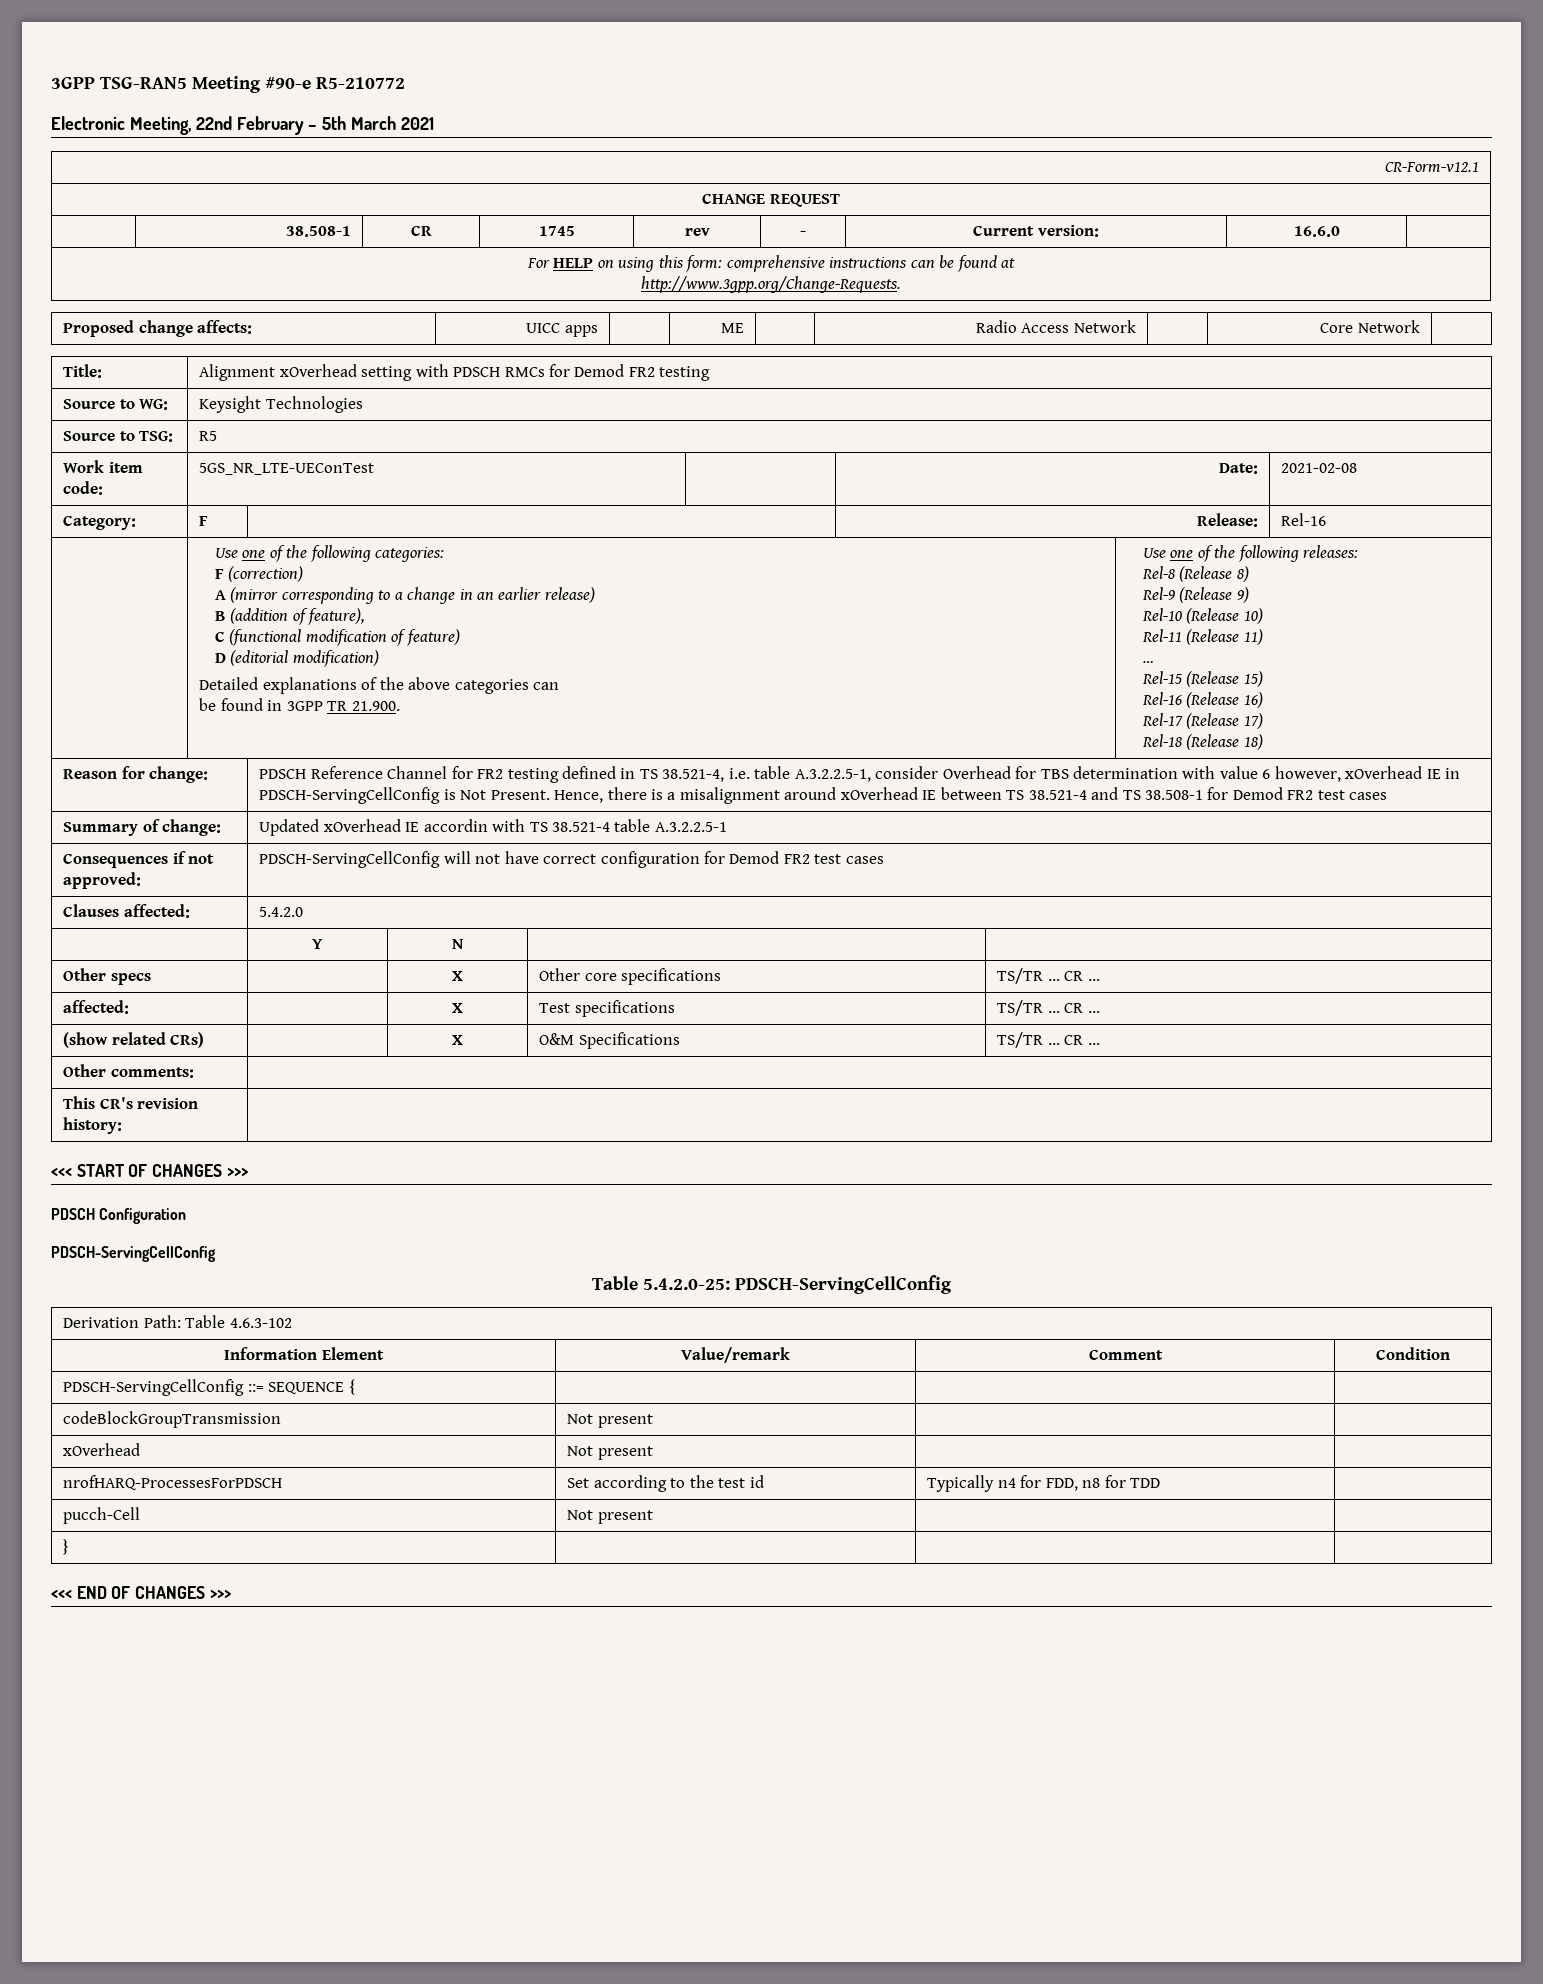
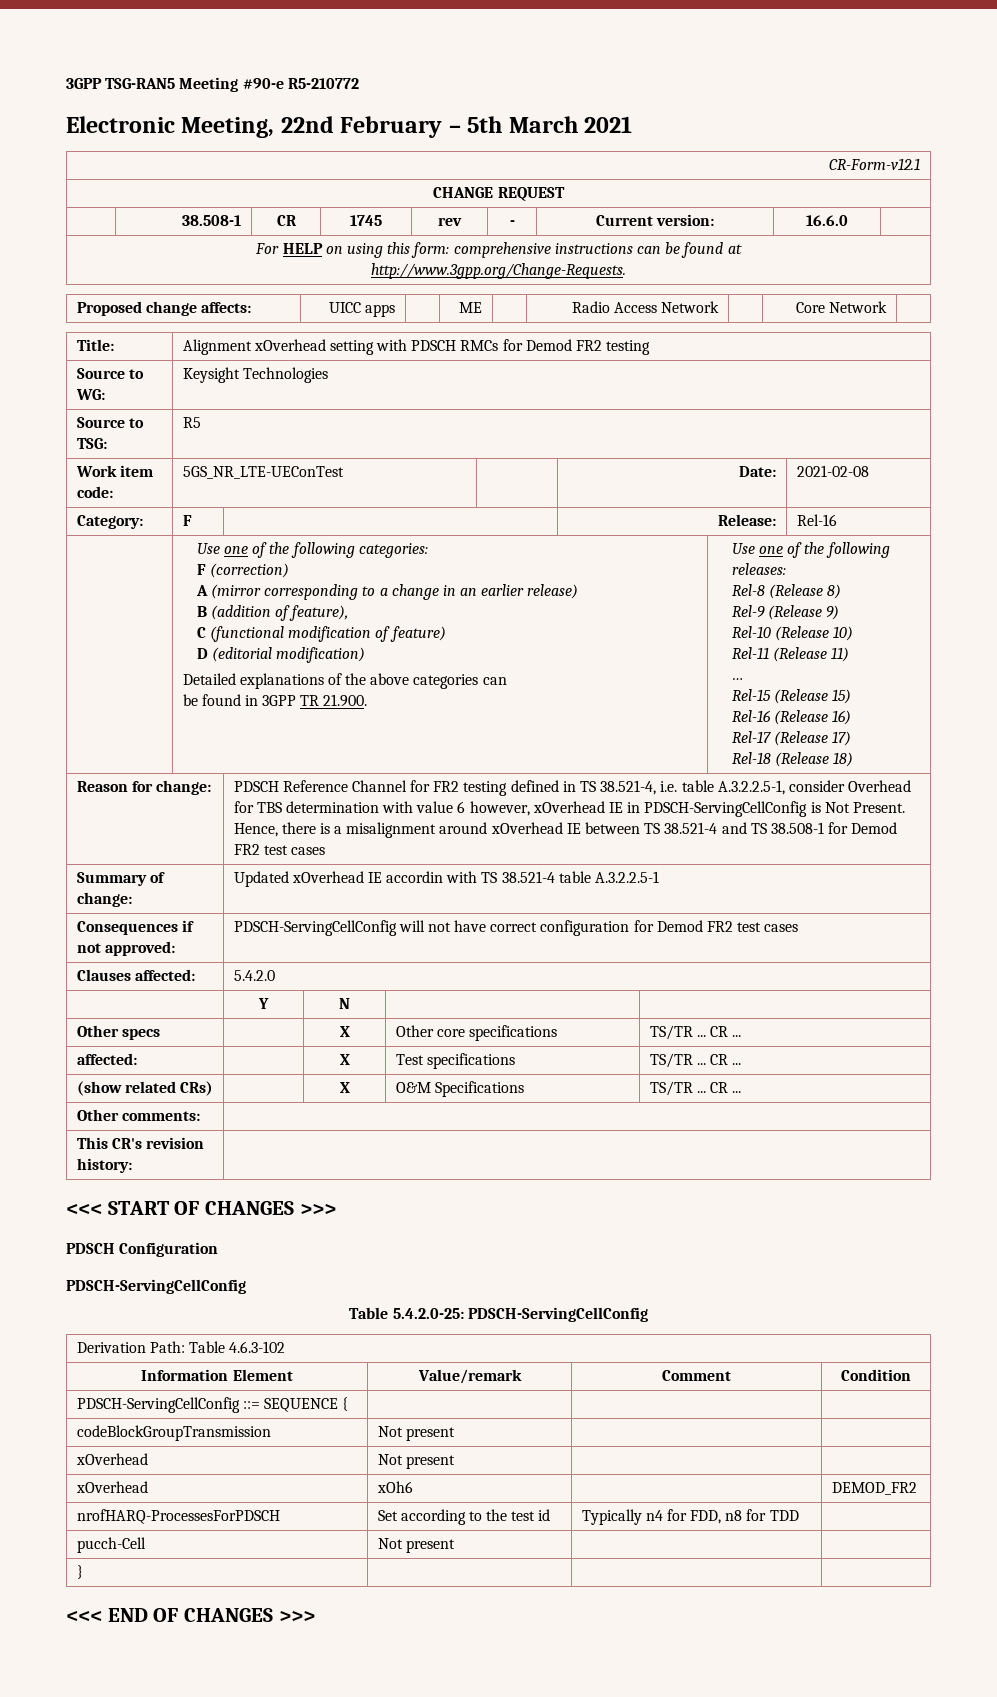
(653, 1453) none -> [75,1481,148,1493] [376,1481,413,1493] [831,1482,917,1495] // xOverhead | xOh6 | | DEMOD_FR2

